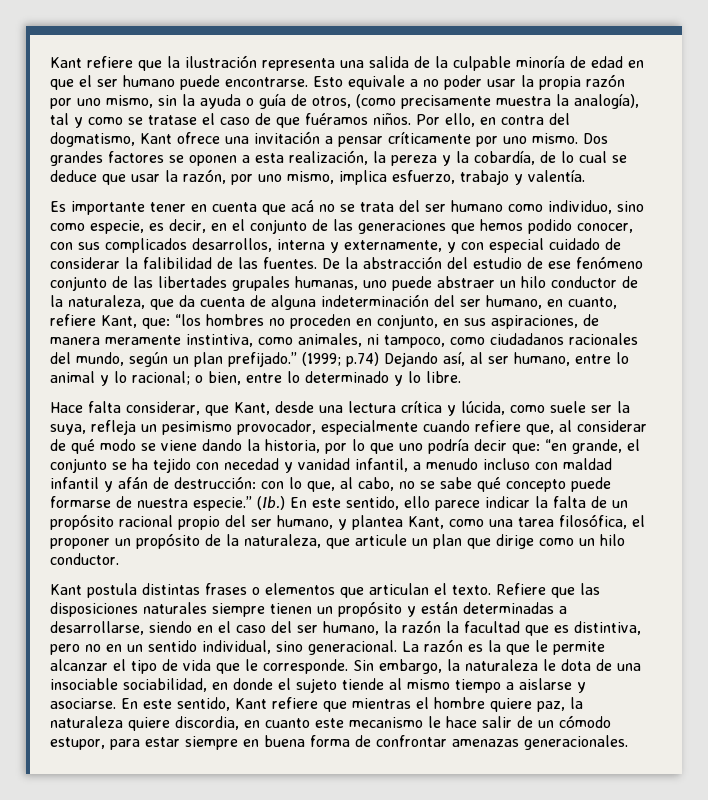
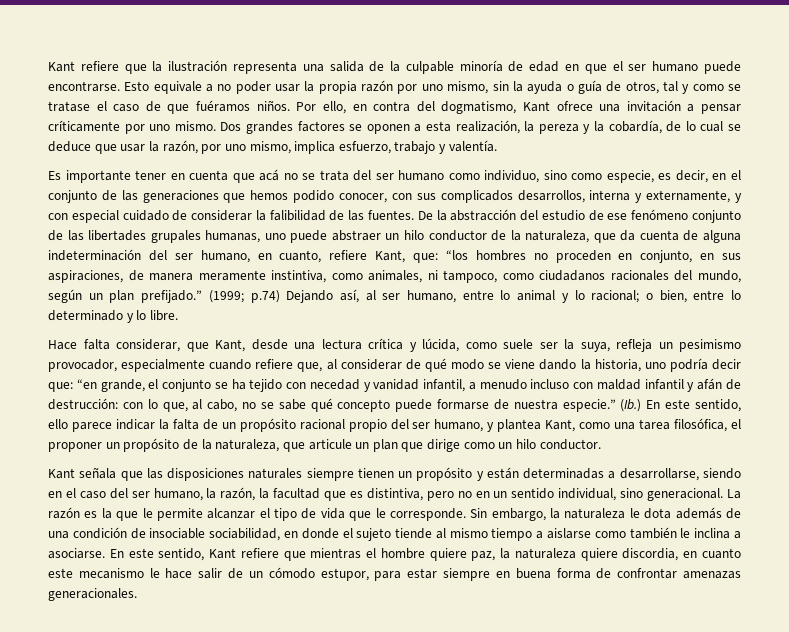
[356,93,639,109] (como precisamente muestra la analogía), -> (659, 87) none
[325,439,394,454] por lo que -> (641, 365) none
[87,583,546,598] postula distintas frases o elementos que articulan el texto. Refiere -> [79,467,117,479] señala
[402,620,441,633] razón -> [220,487,256,501] razón,
(591, 665) none -> [675,507,722,519] además
(641, 667) none -> [72,527,146,539] condición de
[577,682,586,693] y -> [594,527,741,539] como también le inclina a

